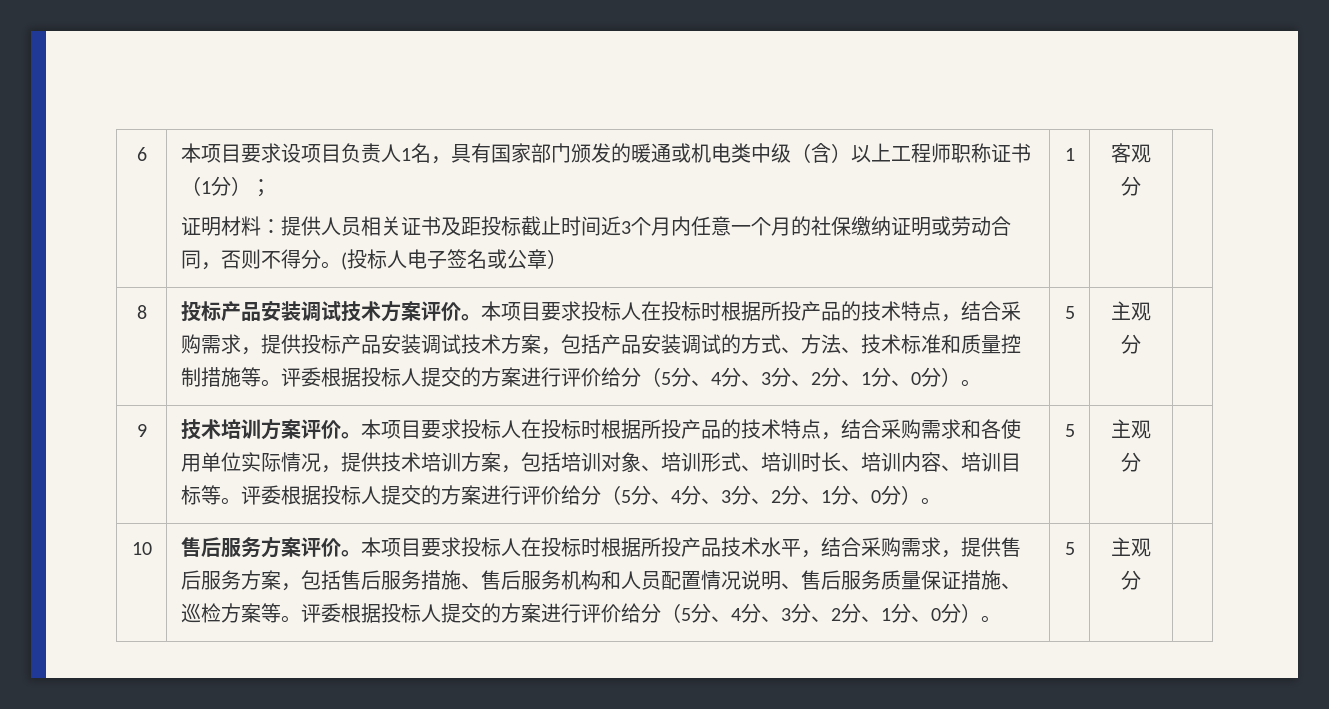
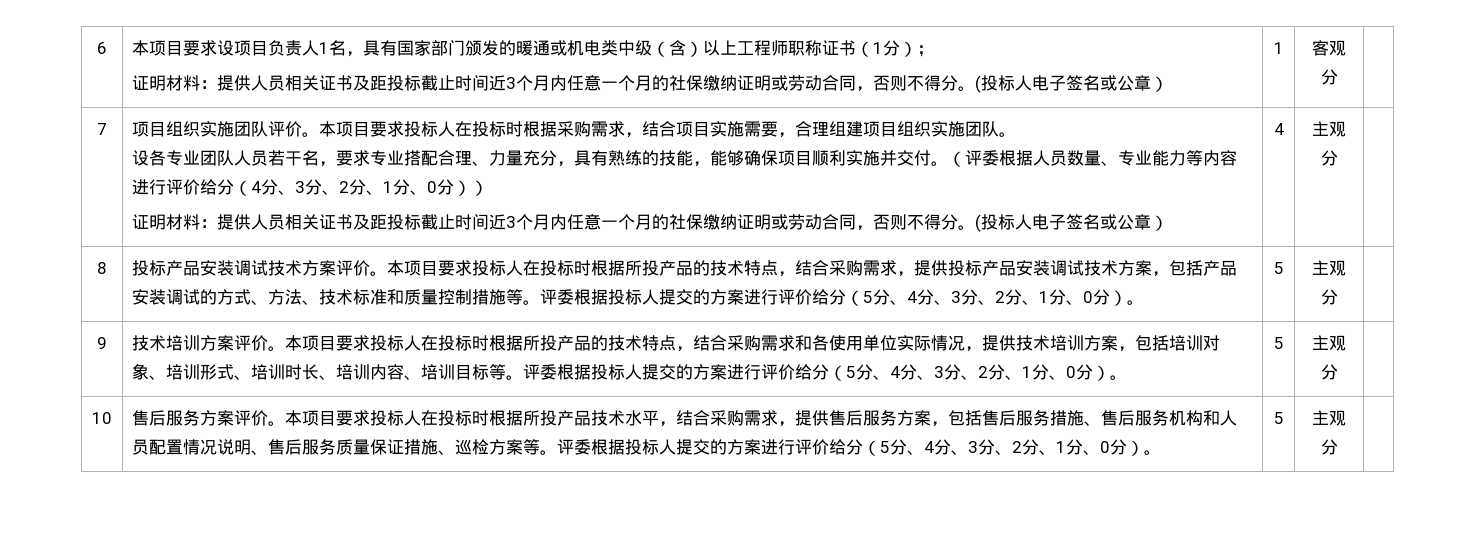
(1141, 186) none -> [97,123,107,135] [132,121,1017,138] [132,150,1238,167] [132,179,489,196] [132,214,1169,232] [1273,123,1284,135] [1312,121,1346,137] [1320,150,1338,166] // 7 | 项目组织实施团队评价。本项目要求投标人在投标时根据采购需求，结合项目实施需要，合理组建项目组织实施团队。 // 设各专业团队人员若干名，要求专业搭配合理、力量充分，具有熟练的技能，能够确保项目顺利实施并交付。（评委根据人员数量、专业能力等内容进行评价给分（4分、3分、2分、1分、0分）） // 证明材料：提供人员相关证书及距投标截止时间近3个月内任意一个月的社保缴纳证明或劳动合同，否则不得分。(投标人电子签名或公章） | 4 | 主观分 |

